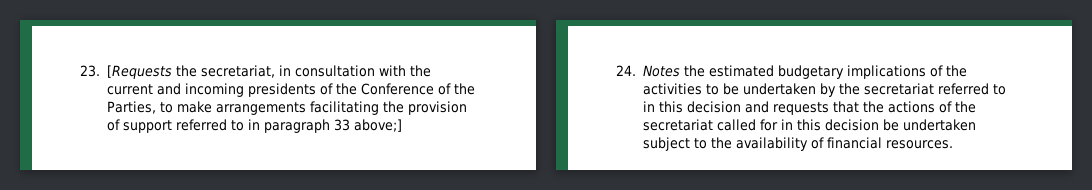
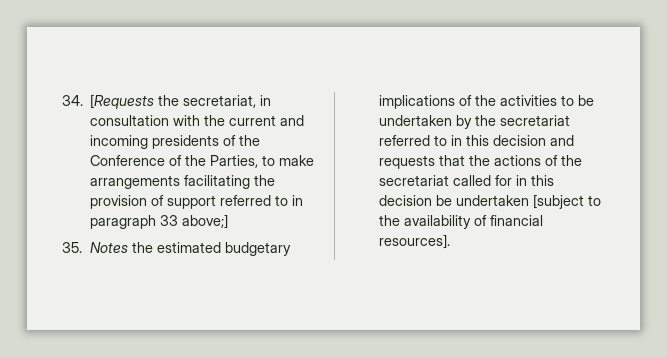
[80,65,100,77] 23. -> [62,95,83,106] 34.
[616,65,636,76] 24. -> [62,242,82,253] 35.
[642,137,690,151] subject -> [532,194,584,209] [subject
[885,140,953,149] resources. -> [378,234,450,249] resources].

